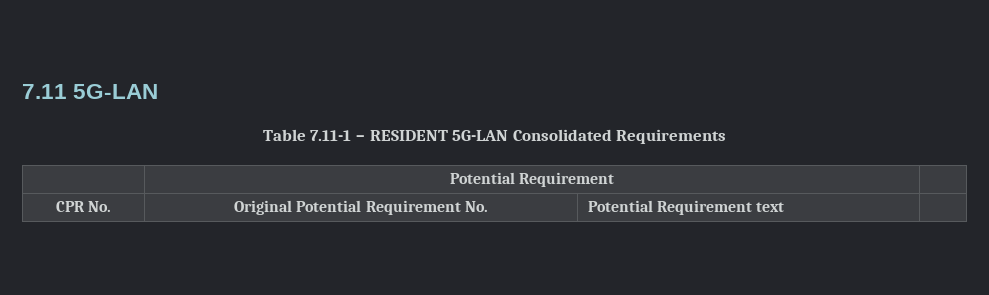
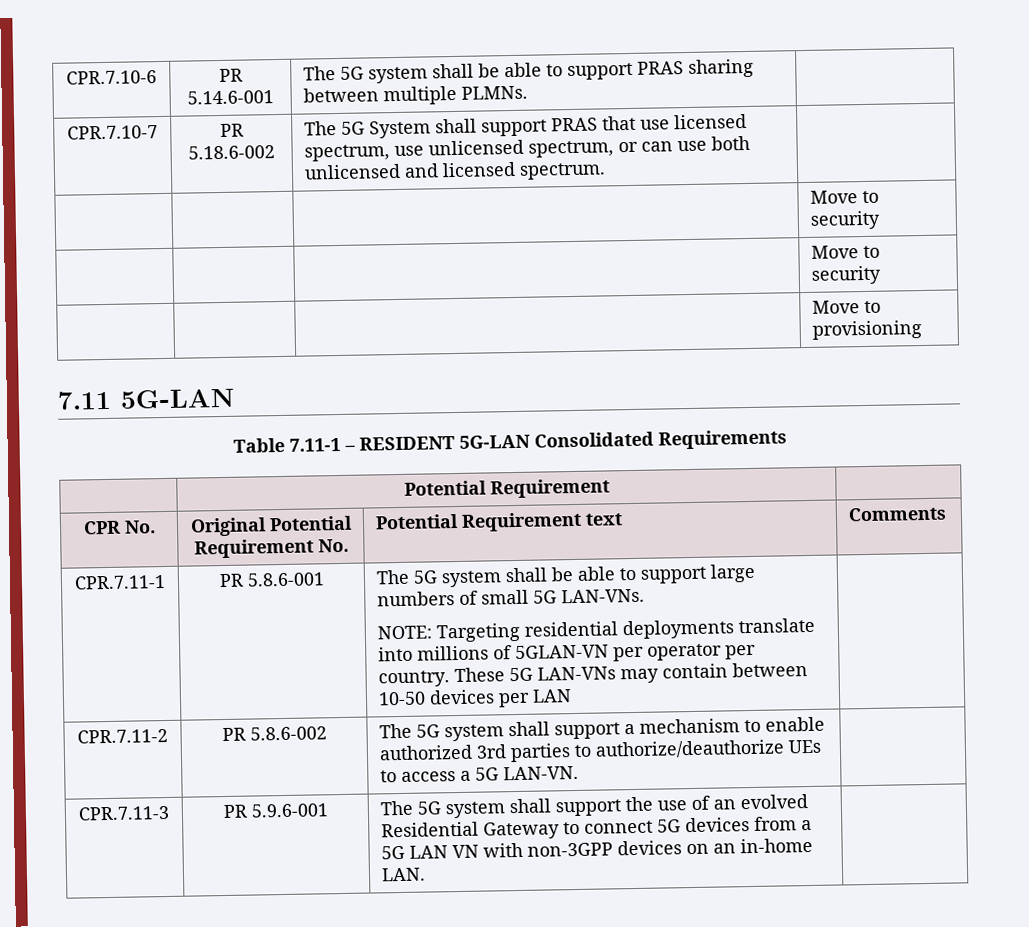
(22, 91) none -> [66,70,157,85] [218,68,243,83] [187,90,274,105] [303,58,755,84] [303,85,529,106] [67,125,158,140] [219,123,244,137] [188,145,275,160] [304,113,748,139] [304,135,751,162] [304,161,607,180] [810,190,880,204] [810,210,882,230] [811,245,881,259] [811,265,882,285] [812,300,882,314] [812,319,923,340] CPR.7.10-6 | PR 5.14.6-001 | The 5G system shall be able to support PRAS sharing between multiple PLMNs. | // CPR.7.10-7 | PR 5.18.6-002 | The 5G System shall support PRAS that use licensed spectrum, use unlicensed spectrum, or can use both unlicensed and licensed spectrum. | // | | | Move to security // | | | Move to security // | | | Move to provisioning //
(785, 207) none -> [848,506,948,522] [74,574,166,590] [218,572,325,588] [376,563,757,588] [377,588,646,607] [377,617,816,643] [378,643,757,662] [378,662,809,688] [378,689,573,708] [77,728,168,744] [221,726,327,742] [379,716,826,742] [379,739,822,763] [380,765,580,783] [78,805,170,821] [222,803,329,819] [380,794,809,819] [381,816,813,840] [381,837,814,860] [381,867,427,882] | Comments // CPR.7.11-1 | PR 5.8.6-001 | The 5G system shall be able to support large numbers of small 5G LAN-VNs. // NOTE: Targeting residential deployments translate into millions of 5GLAN-VN per operator per country. These 5G LAN-VNs may contain between 10-50 devices per LAN | // CPR.7.11-2 | PR 5.8.6-002 | The 5G system shall support a mechanism to enable authorized 3rd parties to authorize/deauthorize UEs to access a 5G LAN-VN. | // CPR.7.11-3 | PR 5.9.6-001 | The 5G system shall support the use of an evolved Residential Gateway to connect 5G devices from a 5G LAN VN with non-3GPP devices on an in-home LAN.

